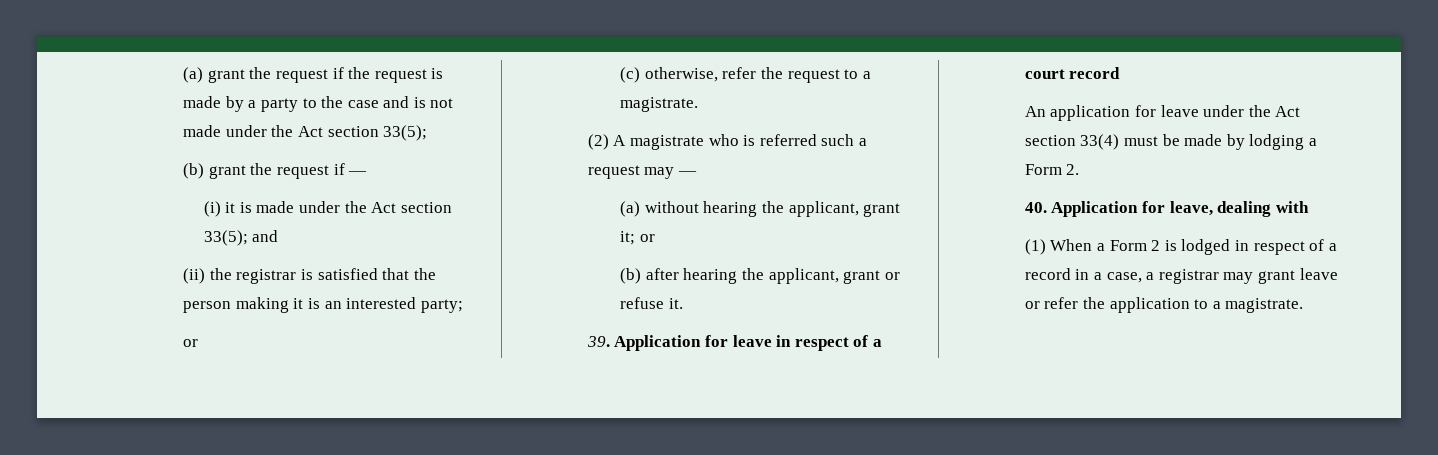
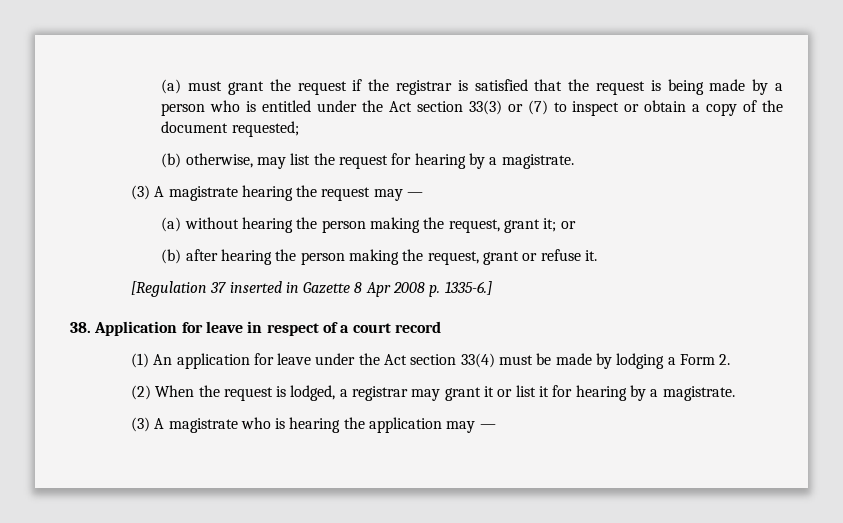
[183,67,204,83] (a) -> [161,79,223,94] (a) must
[374,68,444,83] [183,96,454,112] [183,125,428,141] [183,163,368,179] [203,201,452,217] [203,230,279,246] [183,268,232,284] request is made by a party to the case and is not made under the Act section 33(5); // (b) grant the request if — // (i) it is made under the Act section 33(5); and // (ii) the -> (390, 85) none
[183,297,463,313] [183,339,199,347] [620,67,871,83] [620,97,699,112] [587,134,867,150] person making it is an interested party; // or // (c) otherwise, refer the request to a magistrate. // (2) A magistrate who is referred such a -> [595,79,783,95] [161,100,783,116] [161,121,299,137] [161,153,574,169] [130,185,318,201] request is being made by a person who is entitled under the Act section 33(3) or (7) to inspect or obtain a copy of the document requested; // (b) otherwise, may list the request for hearing by a magistrate. // (3) A magistrate hearing the
[788,201,859,217] applicant, -> [321,217,500,233] person making the request,
[768,268,839,284] applicant, -> [300,249,479,265] person making the request,
[586,336,610,347] 39. -> [130,281,492,297] [70,322,91,333] [Regulation 37 inserted in Gazette 8 Apr 2008 p. 1335-6.] // 38.
(1121, 73) none -> [130,353,149,368] (1)
[1024,201,1309,217] [1024,239,1337,255] [1024,268,1338,284] [1024,297,1304,313] 40. Application for leave, dealing with // (1) When a Form 2 is lodged in respect of a record in a case, a registrar may grant leave or refer the application to a magistrate. -> [130,385,735,401] [130,417,496,433] (2) When the request is lodged, a registrar may grant it or list it for hearing by a magistrate. // (3) A magistrate who is hearing the application may —

